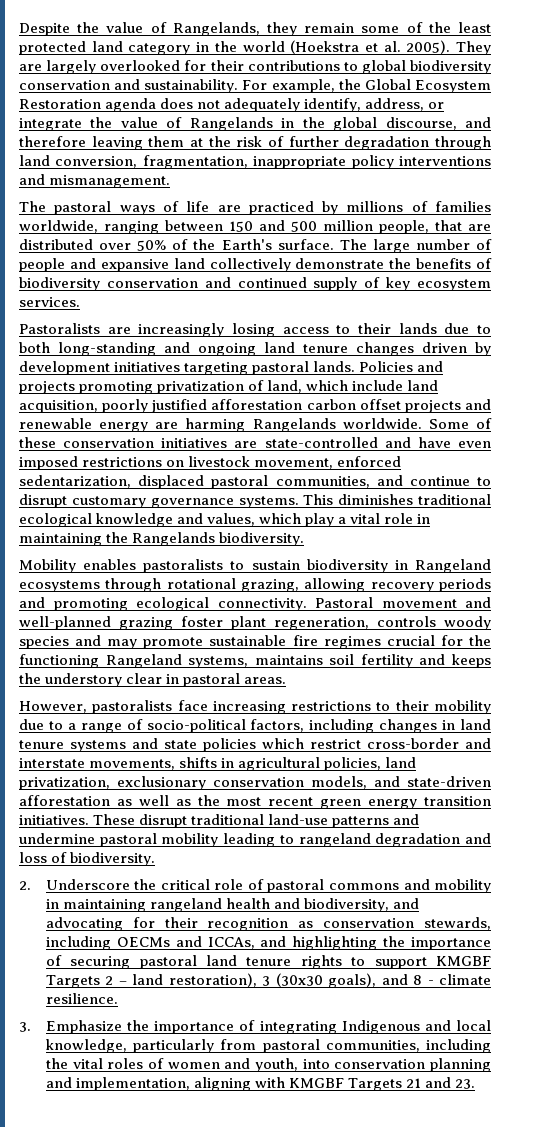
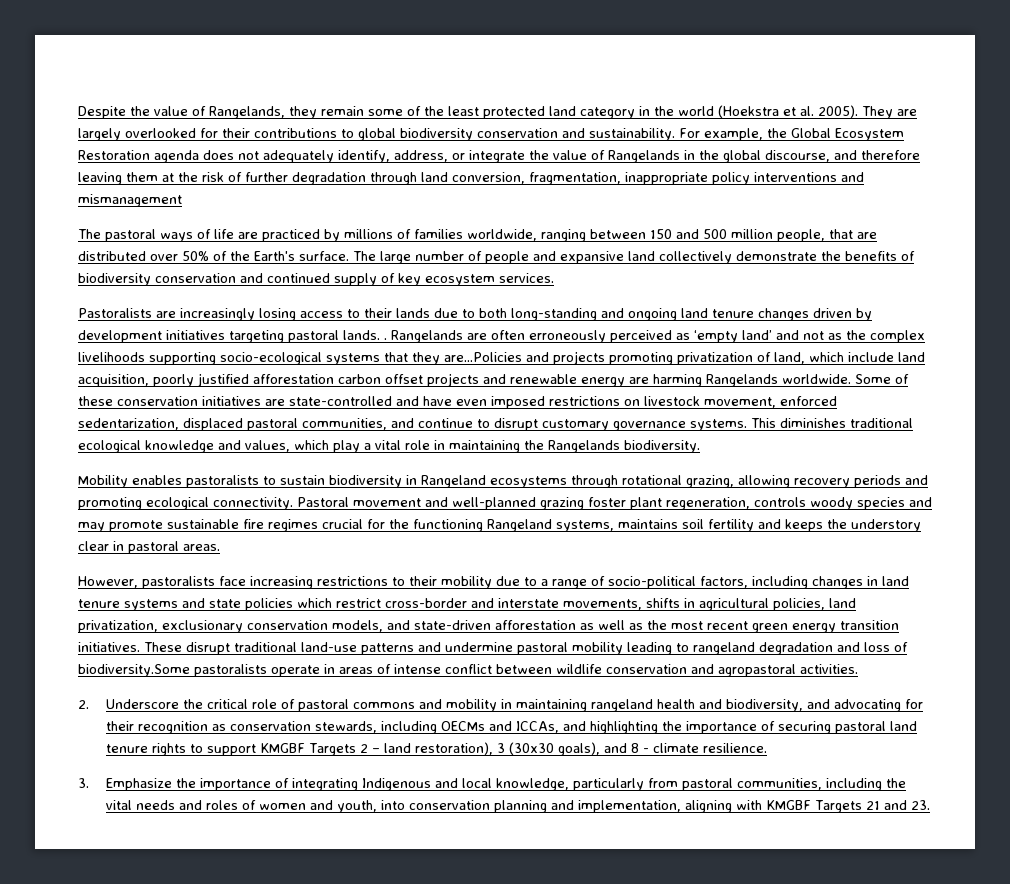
[49,175,171,188] mismanagement. -> [78,194,182,207] mismanagement
[359,361,414,372] Policies -> [384,330,925,343] [78,352,522,365] . Rangelands are often erroneously perceived as ‘empty land’ and not as the complex livelihoods supporting socio-ecological systems that they are...Policies
[70,852,156,866] biodiversity. -> [78,664,858,677] biodiversity.Some pastoralists operate in areas of intense conflict between wildlife conservation and agropastoral activities.
(103, 1063) none -> [136,800,203,810] needs and

